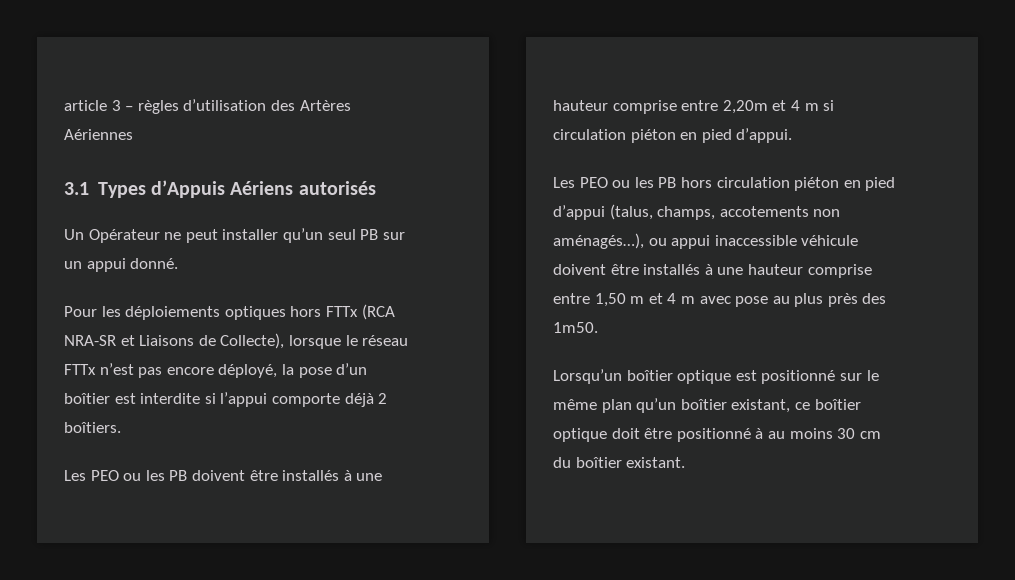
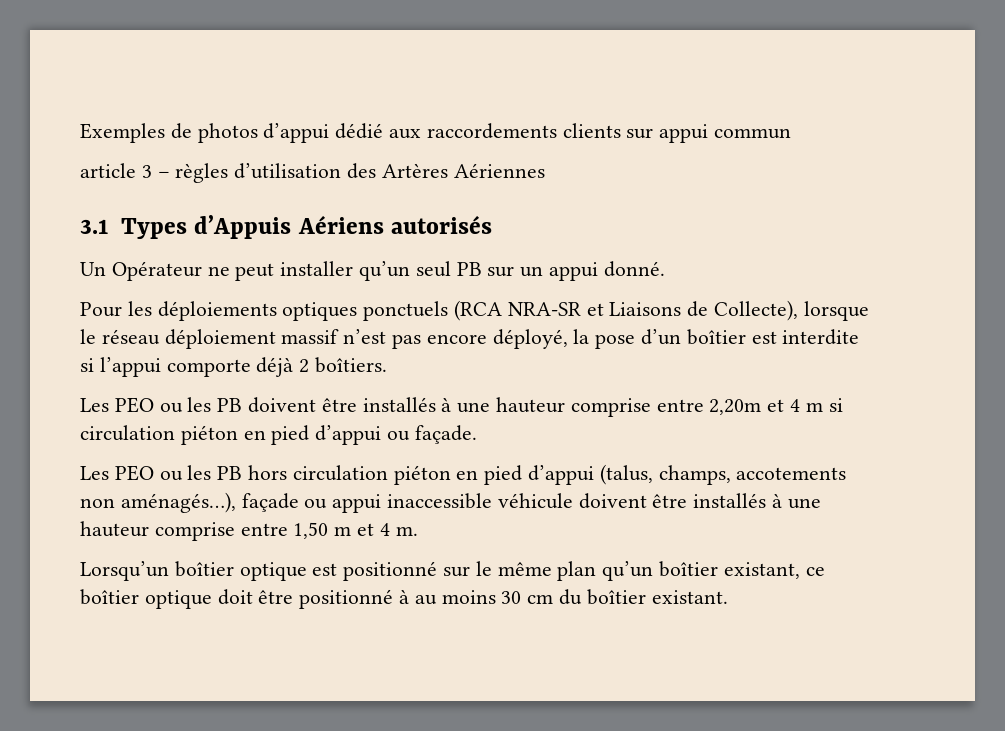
(64, 105) none -> [80,123,792,143] Exemples de photos d’appui dédié aux raccordements clients sur appui commun //
[290,306,358,317] hors FTTx -> [363,301,449,321] ponctuels
[64,364,96,375] FTTx -> [164,329,340,349] déploiement massif
[736,128,793,143] d’appui. -> [315,425,477,445] d’appui ou façade.
(644, 241) none -> [241,493,299,512] façade
[680,293,887,307] [553,322,598,333] m avec pose au plus près des 1m50. -> [395,526,418,536] m.

